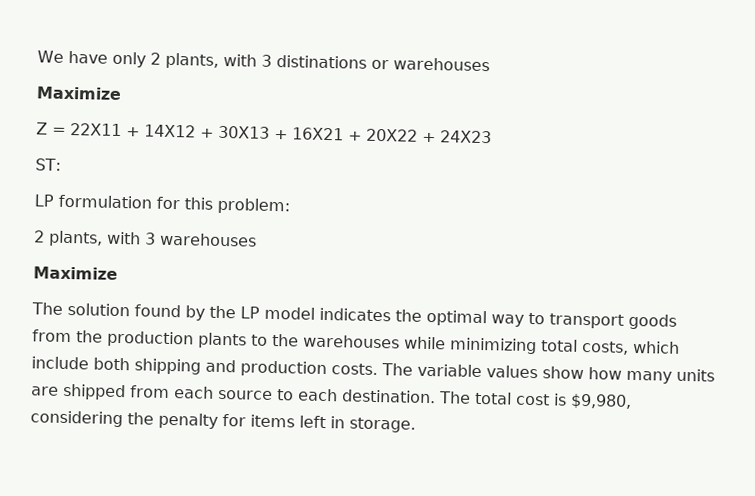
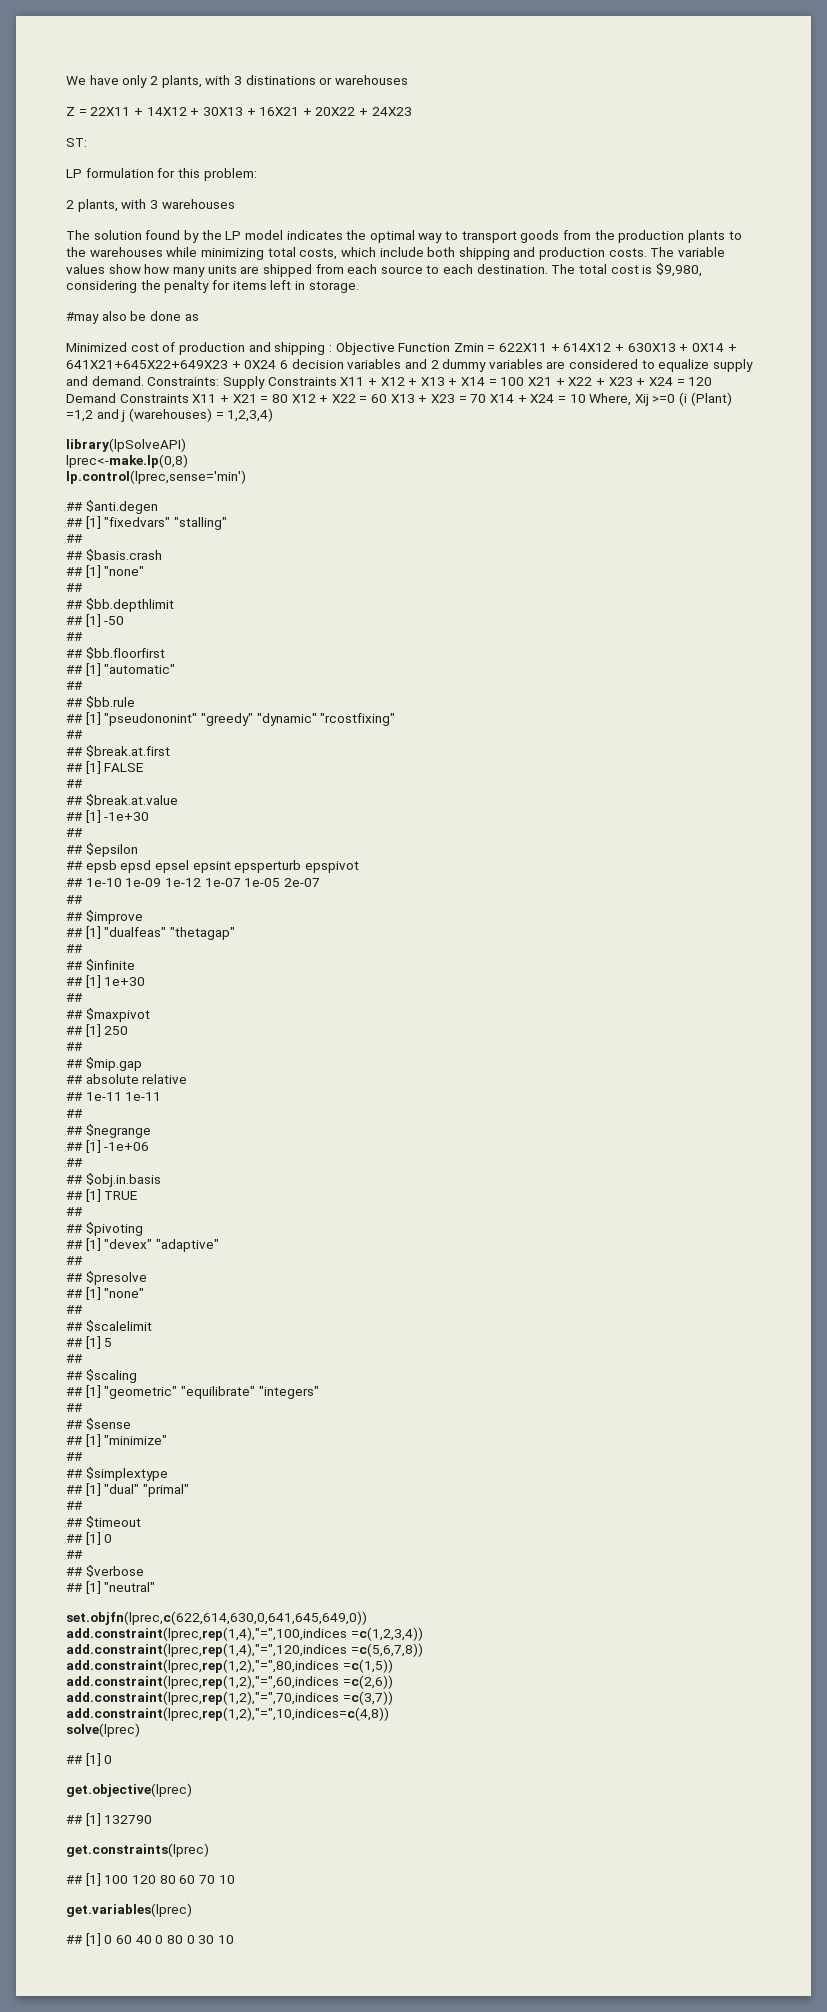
[36,86,122,100] // Maximize -> (408, 80) none
[33,266,118,280] // Maximize -> (235, 204) none
(416, 425) none -> [66,311,199,324] [66,342,737,355] [66,359,754,372] [66,376,713,389] [66,392,732,406] [66,408,274,422] [66,438,186,452] [66,454,188,468] [66,470,246,484] [66,500,158,514] [66,516,227,530] [66,534,83,543] [66,549,162,561] [66,565,145,578] [66,583,83,592] [66,598,174,612] [66,614,125,627] [66,632,83,641] [66,647,165,659] [66,663,176,676] [66,681,83,690] [66,696,135,708] [66,712,396,726] [66,730,83,739] [66,745,170,757] [66,761,144,774] [66,779,83,788] [66,794,178,806] [66,810,150,823] [66,828,83,837] [66,843,138,857] [66,860,359,873] [66,878,320,887] [66,895,83,904] [66,910,143,924] [66,926,235,940] [66,944,83,953] [66,959,135,971] [66,975,146,988] [66,993,83,1002] [66,1008,150,1022] [66,1024,129,1037] [66,1042,83,1051] [66,1057,142,1071] [66,1074,188,1084] [66,1092,162,1101] [66,1109,83,1118] [66,1124,151,1138] [66,1140,150,1153] [66,1158,83,1167] [66,1173,161,1187] [66,1189,138,1202] [66,1207,83,1216] [66,1222,143,1236] [66,1238,219,1252] [66,1256,83,1265] [66,1271,147,1285] [66,1287,145,1300] [66,1305,83,1314] [66,1320,152,1332] [66,1336,113,1349] [66,1354,83,1363] [66,1369,137,1383] [66,1385,319,1399] [66,1403,83,1412] [66,1418,131,1430] [66,1434,168,1447] [66,1452,83,1461] [66,1467,168,1481] [66,1483,189,1497] [66,1501,83,1510] [66,1516,141,1528] [66,1532,113,1545] [66,1550,83,1559] [66,1565,144,1577] [66,1581,156,1594] [66,1611,367,1625] [66,1627,423,1641] [66,1643,423,1657] [66,1659,393,1673] [66,1675,393,1689] [66,1691,393,1705] [66,1707,389,1721] [66,1723,140,1737] [66,1753,113,1766] [66,1783,192,1797] [66,1813,153,1826] [66,1843,209,1857] [66,1873,235,1886] [66,1903,192,1917] [66,1933,234,1946] // #may also be done as // Minimized cost of production and shipping : Objective Function Zmin = 622X11 + 614X12 + 630X13 + 0X14 + 641X21+645X22+649X23 + 0X24 6 decision variables and 2 dummy variables are considered to equalize supply and demand. Constraints: Supply Constraints X11 + X12 + X13 + X14 = 100 X21 + X22 + X23 + X24 = 120 Demand Constraints X11 + X21 = 80 X12 + X22 = 60 X13 + X23 = 70 X14 + X24 = 10 Where, Xij >=0 (i (Plant) =1,2 and j (warehouses) = 1,2,3,4) // library(lpSolveAPI) // lprec<-make.lp(0,8) // lp.control(lprec,sense='min') // ## $anti.degen // ## [1] "fixedvars" "stalling" // ## // ## $basis.crash // ## [1] "none" // ## // ## $bb.depthlimit // ## [1] -50 // ## // ## $bb.floorfirst // ## [1] "automatic" // ## // ## $bb.rule // ## [1] "pseudononint" "greedy" "dynamic" "rcostfixing" // ## // ## $break.at.first // ## [1] FALSE // ## // ## $break.at.value // ## [1] -1e+30 // ## // ## $epsilon // ## epsb epsd epsel epsint epsperturb epspivot // ## 1e-10 1e-09 1e-12 1e-07 1e-05 2e-07 // ## // ## $improve // ## [1] "dualfeas" "thetagap" // ## // ## $infinite // ## [1] 1e+30 // ## // ## $maxpivot // ## [1] 250 // ## // ## $mip.gap // ## absolute relative // ## 1e-11 1e-11 // ## // ## $negrange // ## [1] -1e+06 // ## // ## $obj.in.basis // ## [1] TRUE // ## // ## $pivoting // ## [1] "devex" "adaptive" // ## // ## $presolve // ## [1] "none" // ## // ## $scalelimit // ## [1] 5 // ## // ## $scaling // ## [1] "geometric" "equilibrate" "integers" // ## // ## $sense // ## [1] "minimize" // ## // ## $simplextype // ## [1] "dual" "primal" // ## // ## $timeout // ## [1] 0 // ## // ## $verbose // ## [1] "neutral" // set.objfn(lprec,c(622,614,630,0,641,645,649,0)) // add.constraint(lprec,rep(1,4),"=",100,indices =c(1,2,3,4)) // add.constraint(lprec,rep(1,4),"=",120,indices =c(5,6,7,8)) // add.constraint(lprec,rep(1,2),"=",80,indices =c(1,5)) // add.constraint(lprec,rep(1,2),"=",60,indices =c(2,6)) // add.constraint(lprec,rep(1,2),"=",70,indices =c(3,7)) // add.constraint(lprec,rep(1,2),"=",10,indices=c(4,8)) // solve(lprec) // ## [1] 0 // get.objective(lprec) // ## [1] 132790 // get.constraints(lprec) // ## [1] 100 120 80 60 70 10 // get.variables(lprec) // ## [1] 0 60 40 0 80 0 30 10

